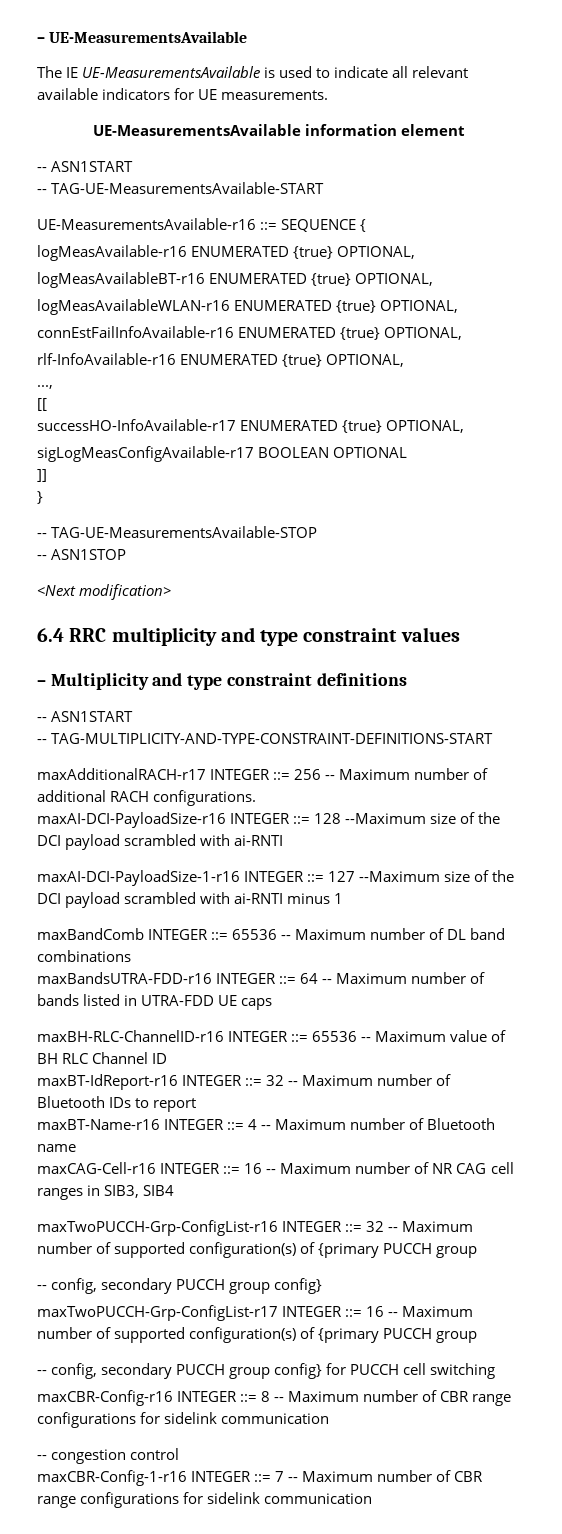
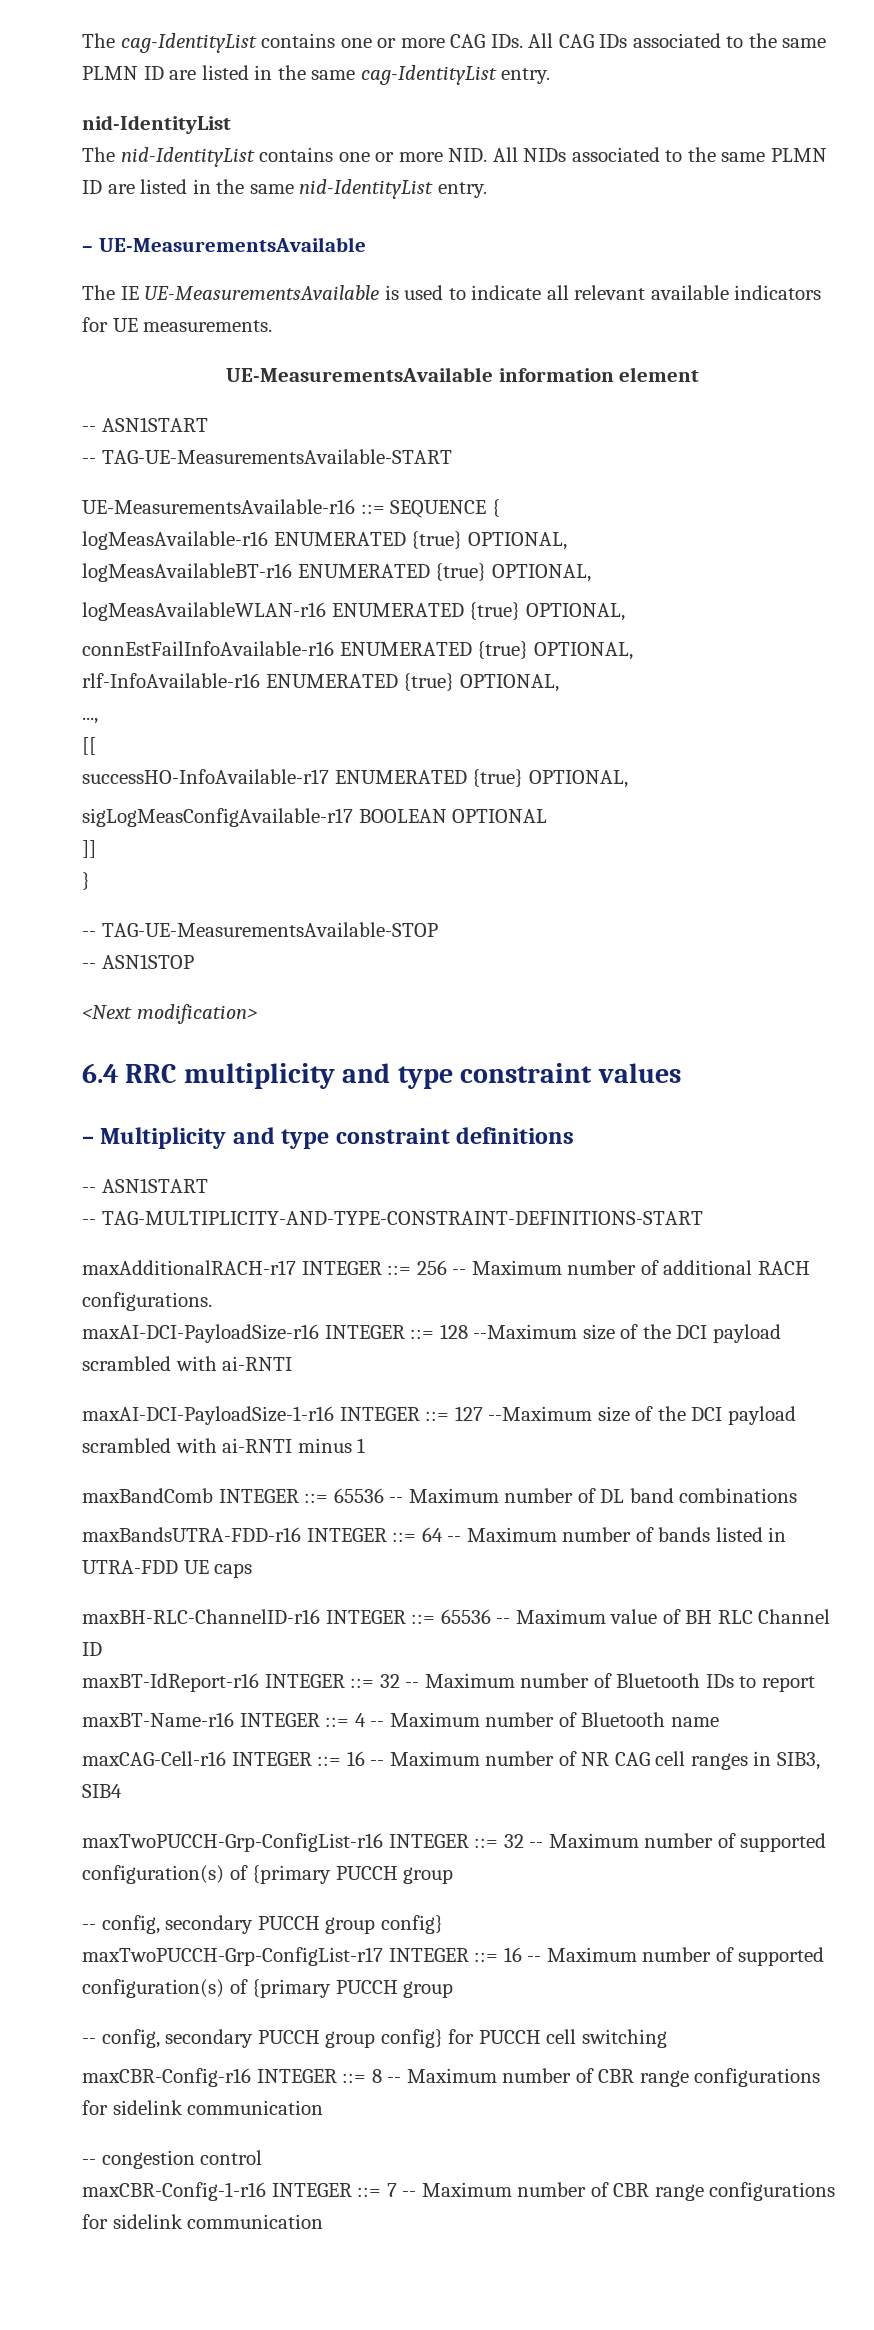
(37, 40) none -> [82,33,827,53] [82,65,552,85] [82,115,231,134] [82,147,827,167] [82,179,488,199] The cag-IdentityList contains one or more CAG IDs. All CAG IDs associated to the same PLMN ID are listed in the same cag-IdentityList entry. // nid-IdentityList // The nid-IdentityList contains one or more NID. All NIDs associated to the same PLMN ID are listed in the same nid-IdentityList entry. //

